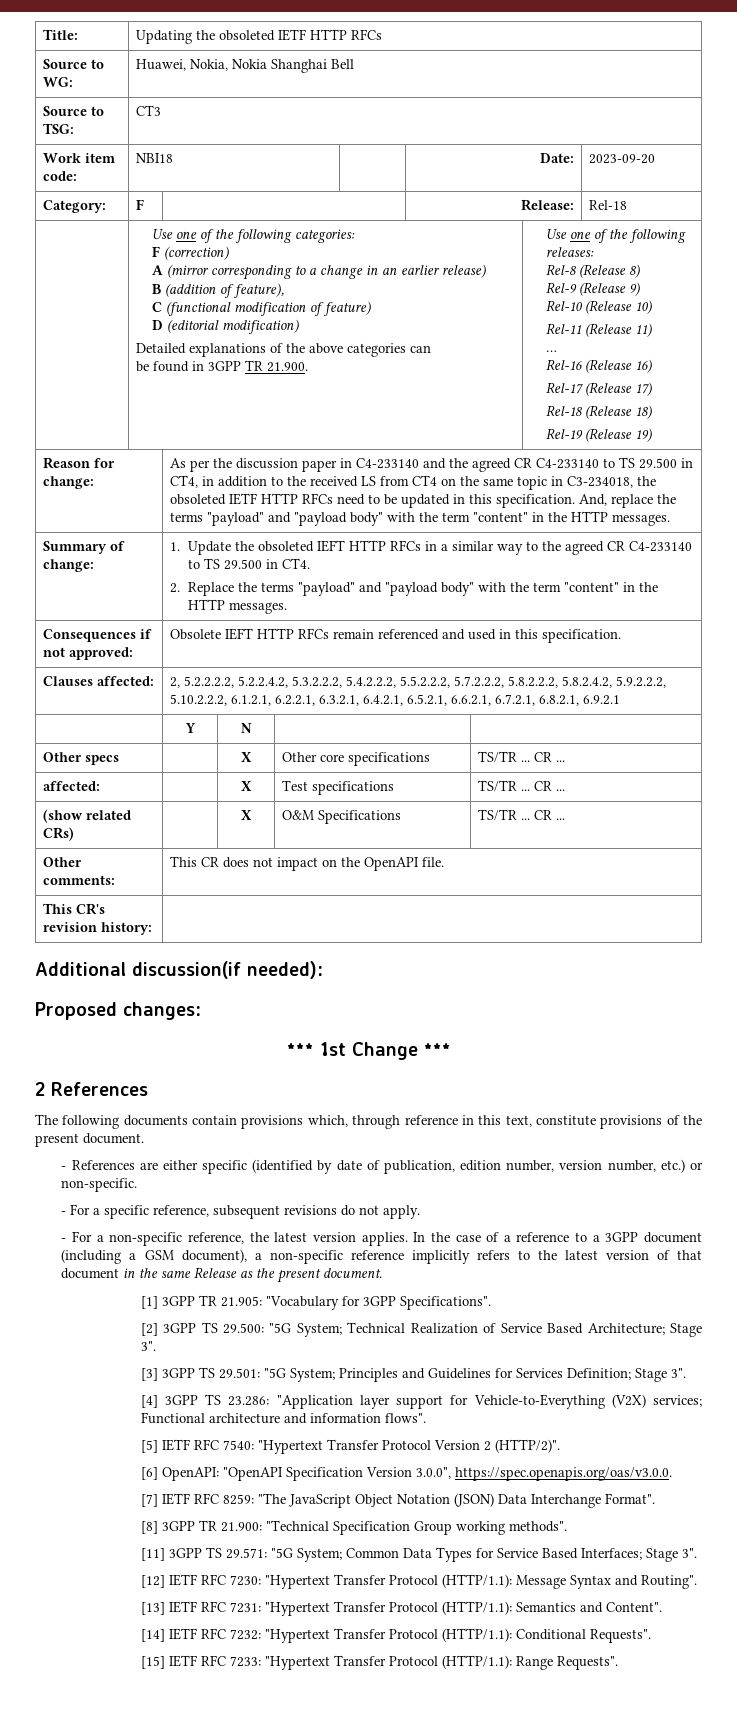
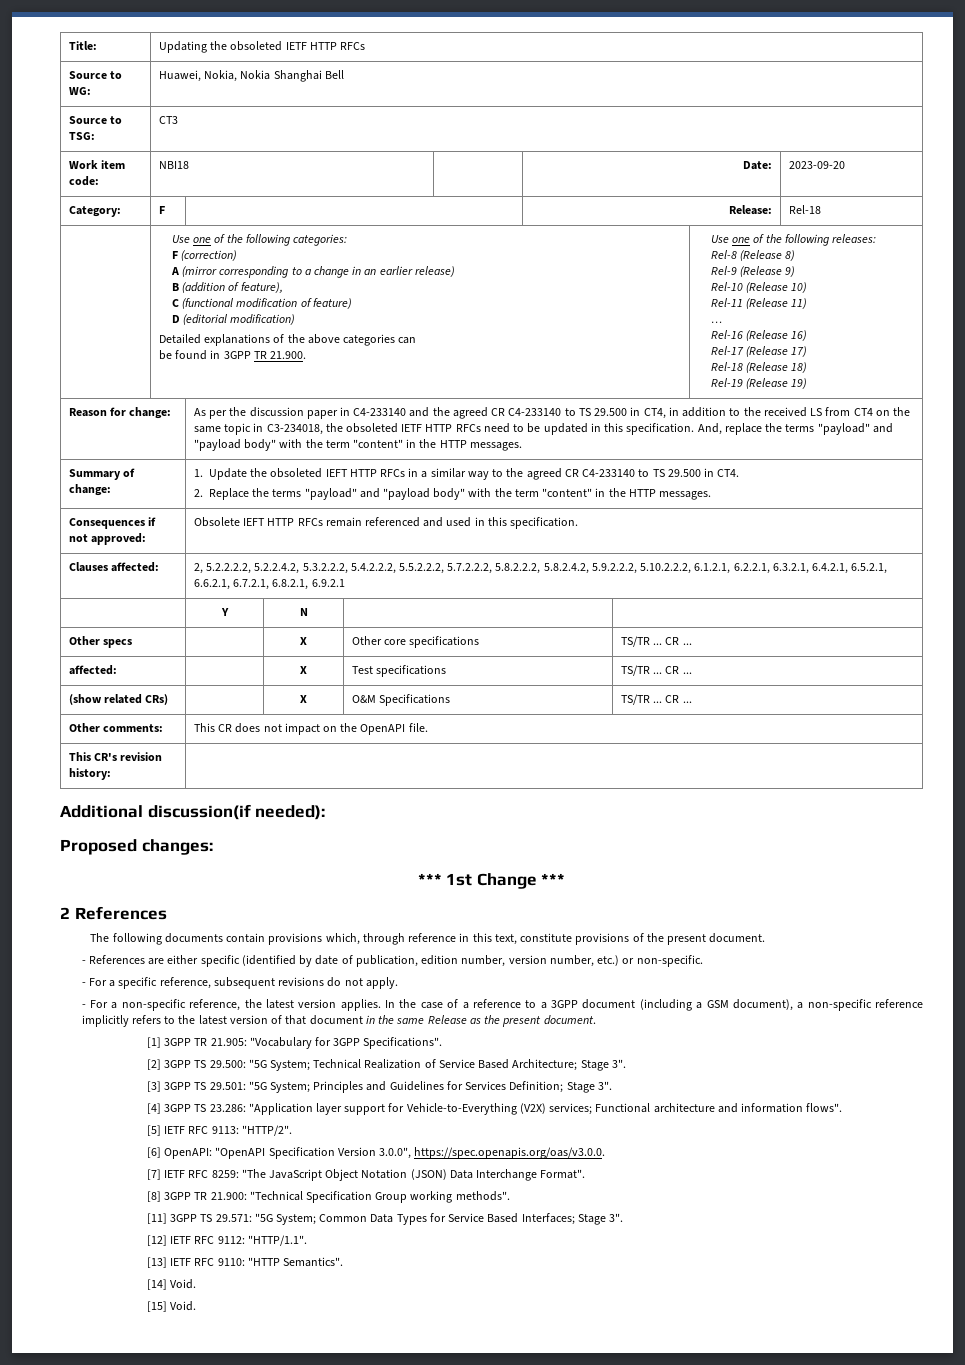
[222,1439,560,1454] 7540: "Hypertext Transfer Protocol Version 2 (HTTP/2)". -> [211,1125,292,1136] 9113: "HTTP/2".
[229,1574,697,1589] [140,1601,662,1616] [140,1628,651,1643] [140,1655,618,1670] 7230: "Hypertext Transfer Protocol (HTTP/1.1): Message Syntax and Routing". // [13] IETF RFC 7231: "Hypertext Transfer Protocol (HTTP/1.1): Semantics and Content". // [14] IETF RFC 7232: "Hypertext Transfer Protocol (HTTP/1.1): Conditional Requests". // [15] IETF RFC 7233: "Hypertext Transfer Protocol (HTTP/1.1): Range Requests". -> [217,1235,307,1246] [146,1257,343,1268] [146,1279,197,1290] [146,1301,197,1312] 9112: "HTTP/1.1". // [13] IETF RFC 9110: "HTTP Semantics". // [14] Void. // [15] Void.

